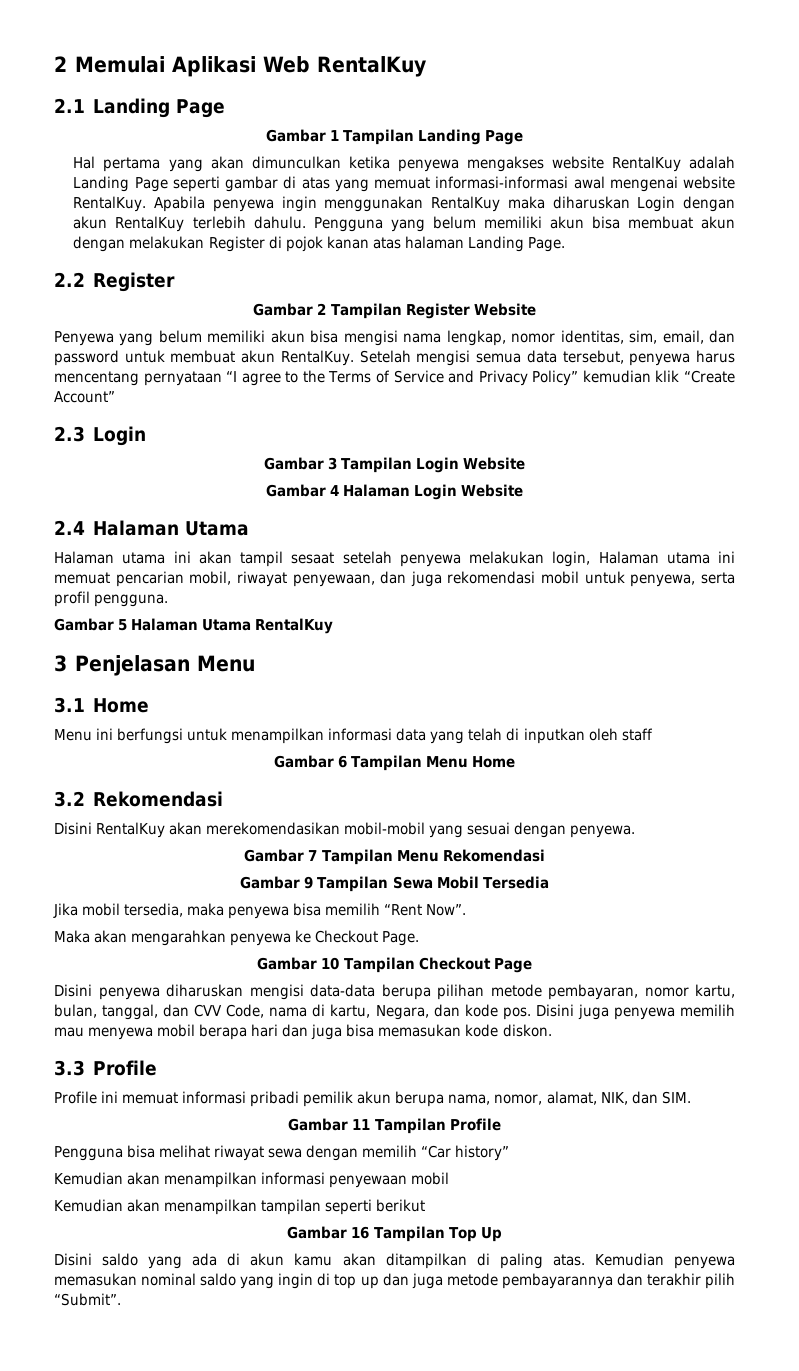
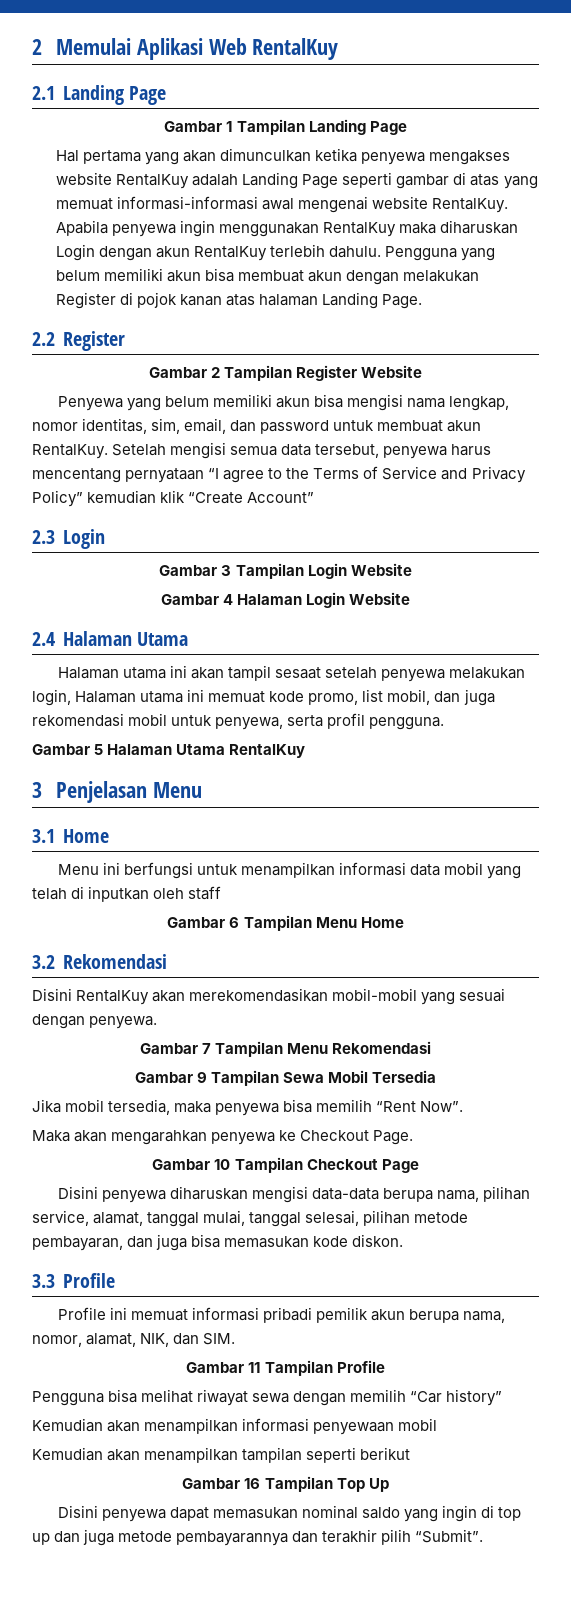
[115,571,375,587] pencarian mobil, riwayat penyewaan, -> [269,689,431,705] kode promo, list mobil,
(427, 734) none -> [443,862,483,875] mobil
[437,984,735,1000] [54,1004,736,1020] [54,1024,279,1040] pilihan metode pembayaran, nomor kartu, bulan, tanggal, dan CVV Code, nama di kartu, Negara, dan kode pos. Disini juga penyewa memilih mau menyewa mobil berapa hari -> [436,1186,530,1202] [32,1210,469,1227] [32,1236,123,1251] nama, pilihan service, alamat, tanggal mulai, tanggal selesai, pilihan metode pembayaran,
[102,1253,736,1269] saldo yang ada di akun kamu akan ditampilkan di paling atas. Kemudian penyewa -> [101,1507,209,1522] penyewa dapat

